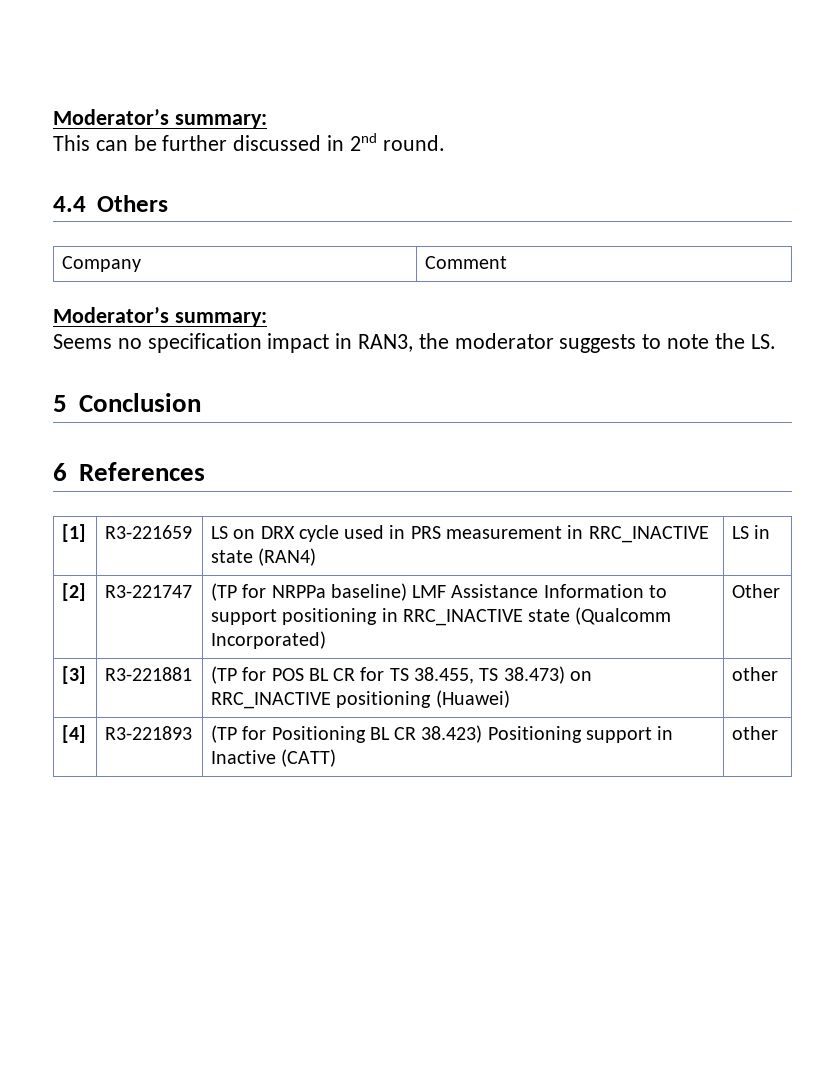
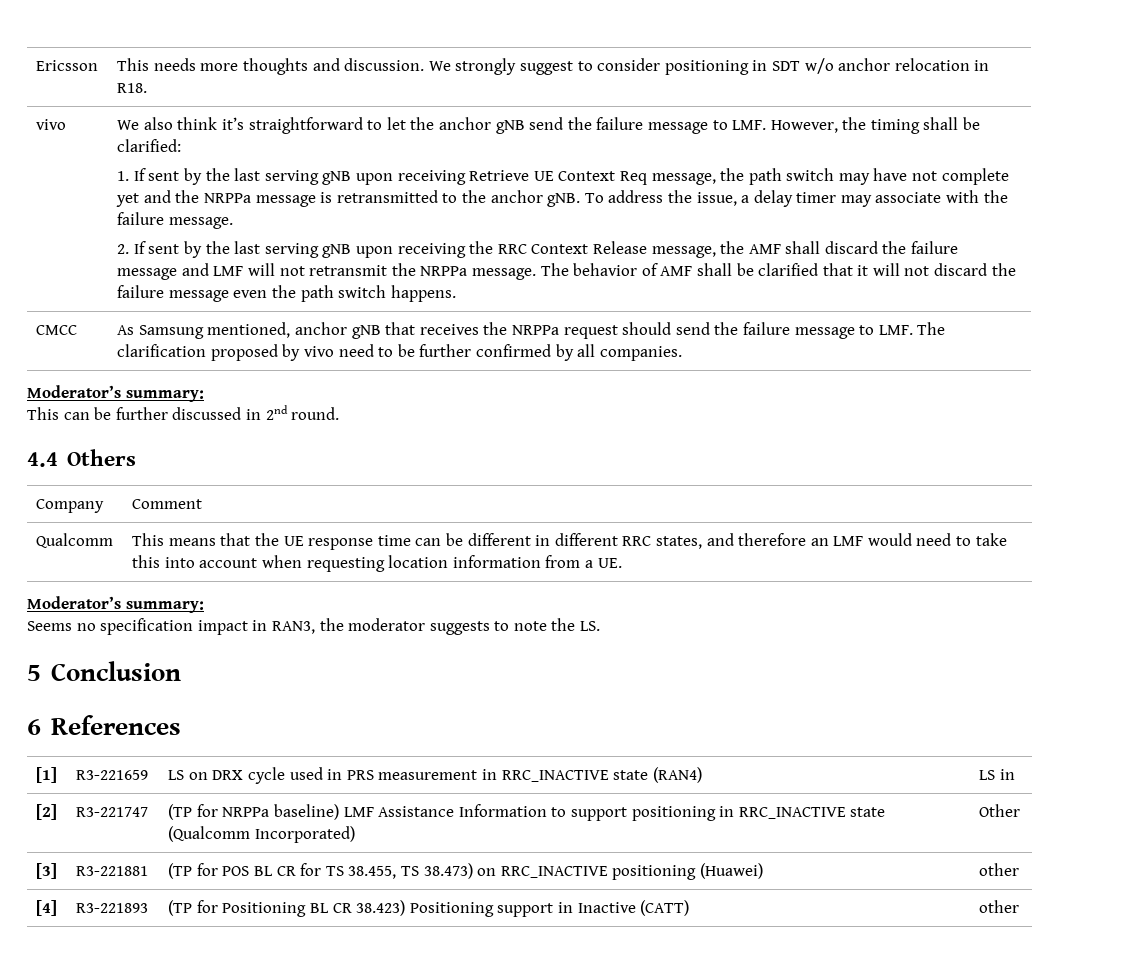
(53, 117) none -> [36,60,99,71] [117,58,990,75] [117,83,148,93] [36,119,67,130] [117,117,981,134] [117,139,182,152] [117,168,1009,185] [116,190,1008,207] [117,212,233,229] [117,241,959,258] [117,263,1016,280] [117,285,456,302] [36,325,78,335] [117,322,946,339] [117,344,682,361] Ericsson | This needs more thoughts and discussion. We strongly suggest to consider positioning in SDT w/o anchor relocation in R18. // vivo | We also think it’s straightforward to let the anchor gNB send the failure message to LMF. However, the timing shall be clarified: // 1. If sent by the last serving gNB upon receiving Retrieve UE Context Req message, the path switch may have not complete yet and the NRPPa message is retransmitted to the anchor gNB. To address the issue, a delay timer may associate with the failure message. // 2. If sent by the last serving gNB upon receiving the RRC Context Release message, the AMF shall discard the failure message and LMF will not retransmit the NRPPa message. The behavior of AMF shall be clarified that it will not discard the failure message even the path switch happens. // CMCC | As Samsung mentioned, anchor gNB that receives the NRPPa request should send the failure message to LMF. The clarification proposed by vivo need to be further confirmed by all companies. //
(508, 262) none -> [36,533,114,548] [132,533,1007,550] [132,555,622,572] // Qualcomm | This means that the UE response time can be different in different RRC states, and therefore an LMF would need to take this into account when requesting location information from a UE.

